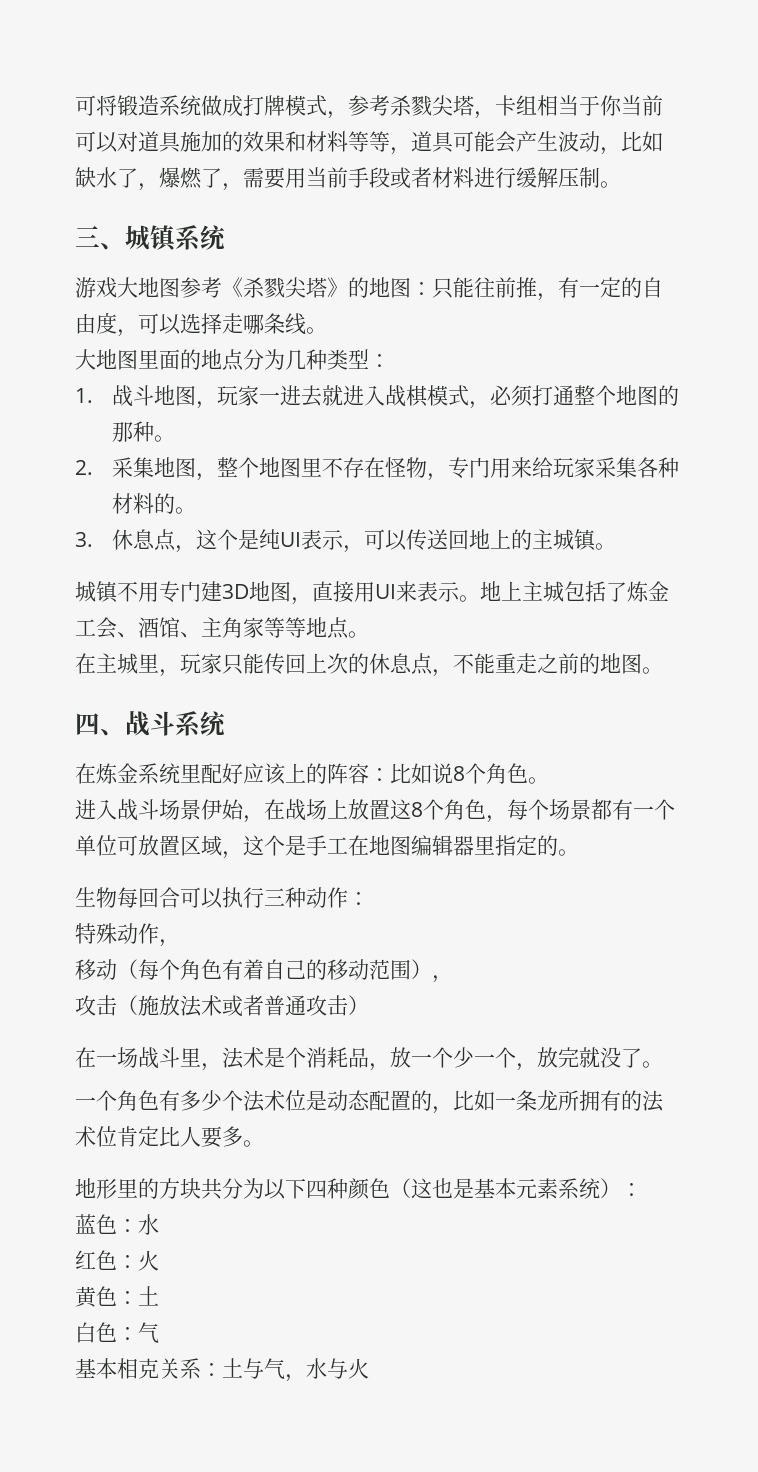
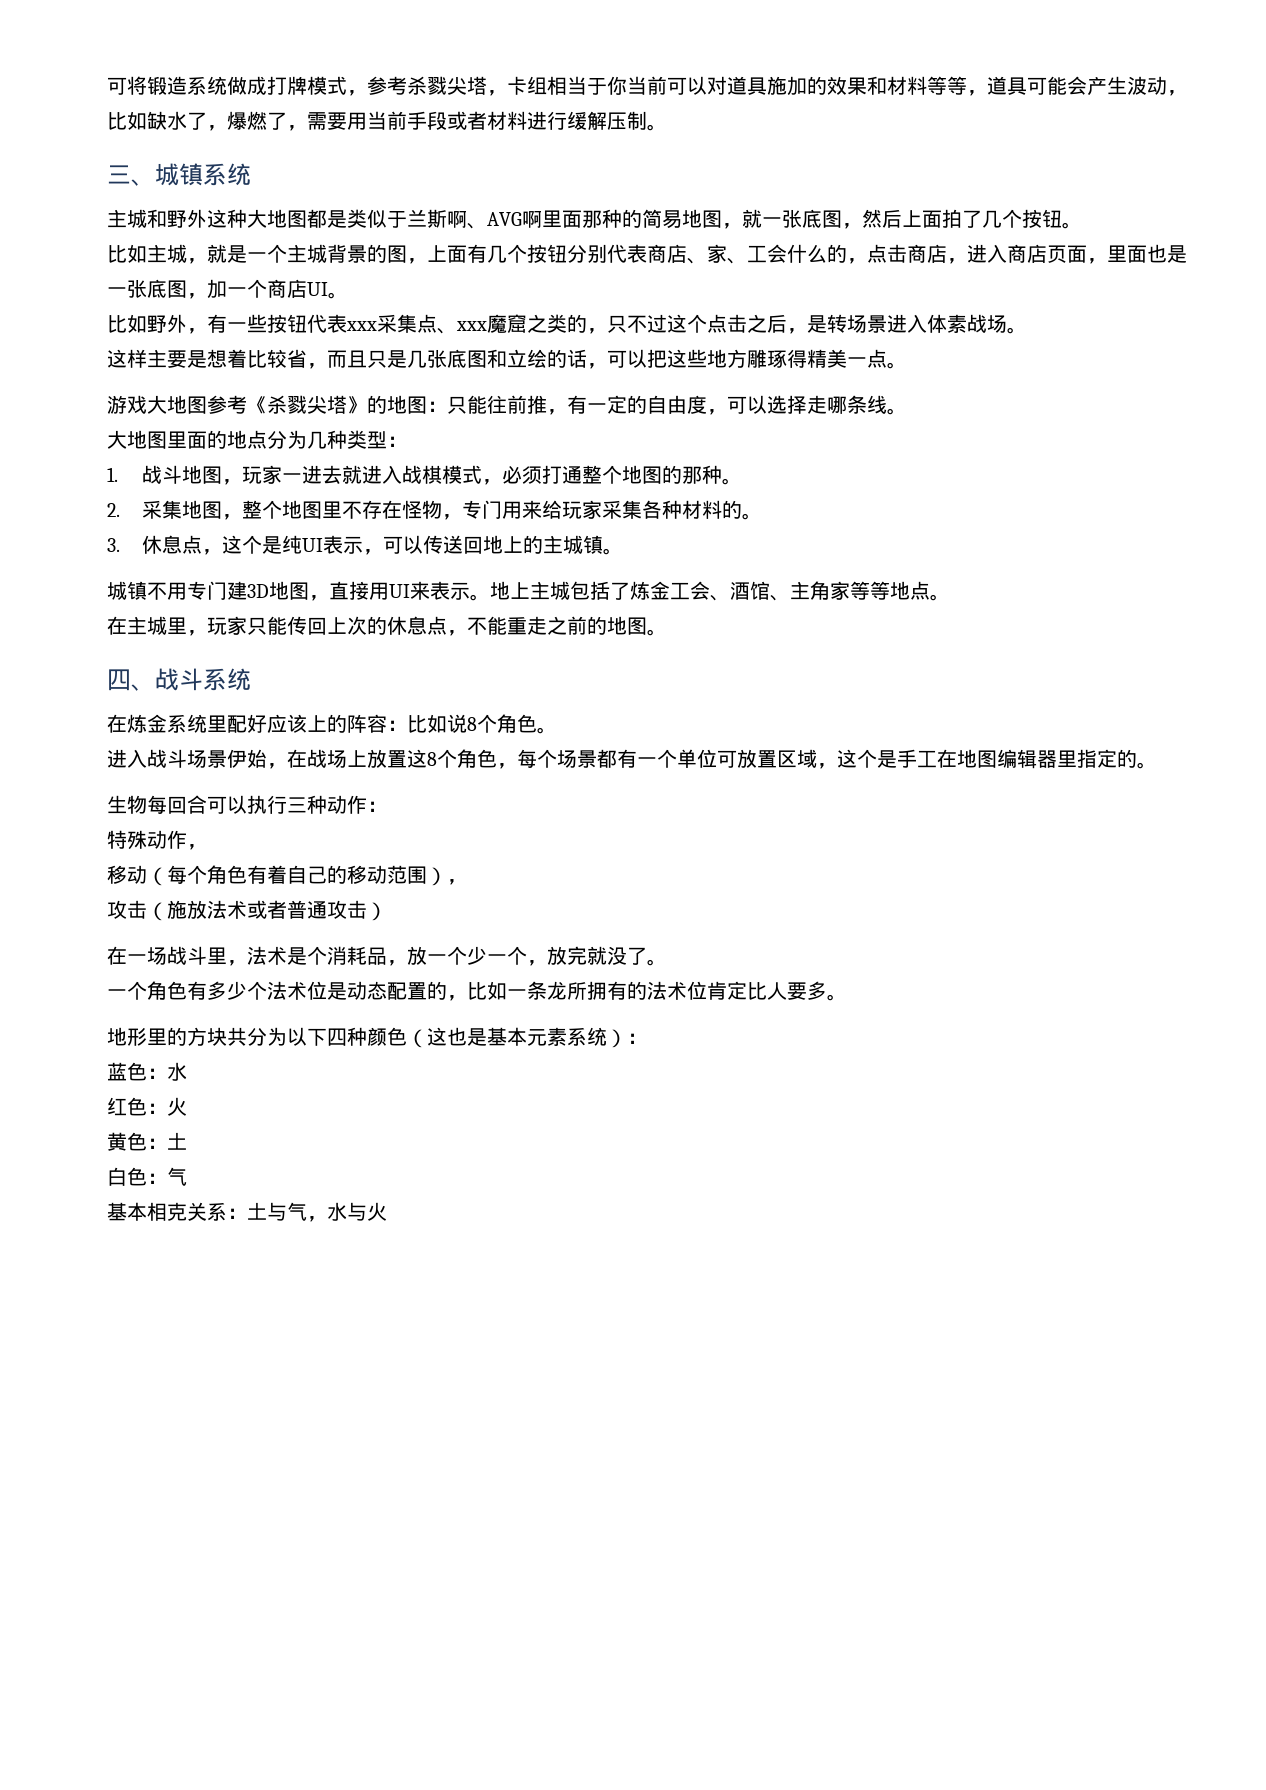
(226, 237) none -> [107,209,1082,229] [107,244,1187,264] [107,279,348,299] [107,314,1027,334] [107,349,907,369] // 主城和野外这种大地图都是类似于兰斯啊、AVG啊里面那种的简易地图，就一张底图，然后上面拍了几个按钮。 // 比如主城，就是一个主城背景的图，上面有几个按钮分别代表商店、家、工会什么的，点击商店，进入商店页面，里面也是一张底图，加一个商店UI。 // 比如野外，有一些按钮代表xxx采集点、xxx魔窟之类的，只不过这个点击之后，是转场景进入体素战场。 // 这样主要是想着比较省，而且只是几张底图和立绘的话，可以把这些地方雕琢得精美一点。

